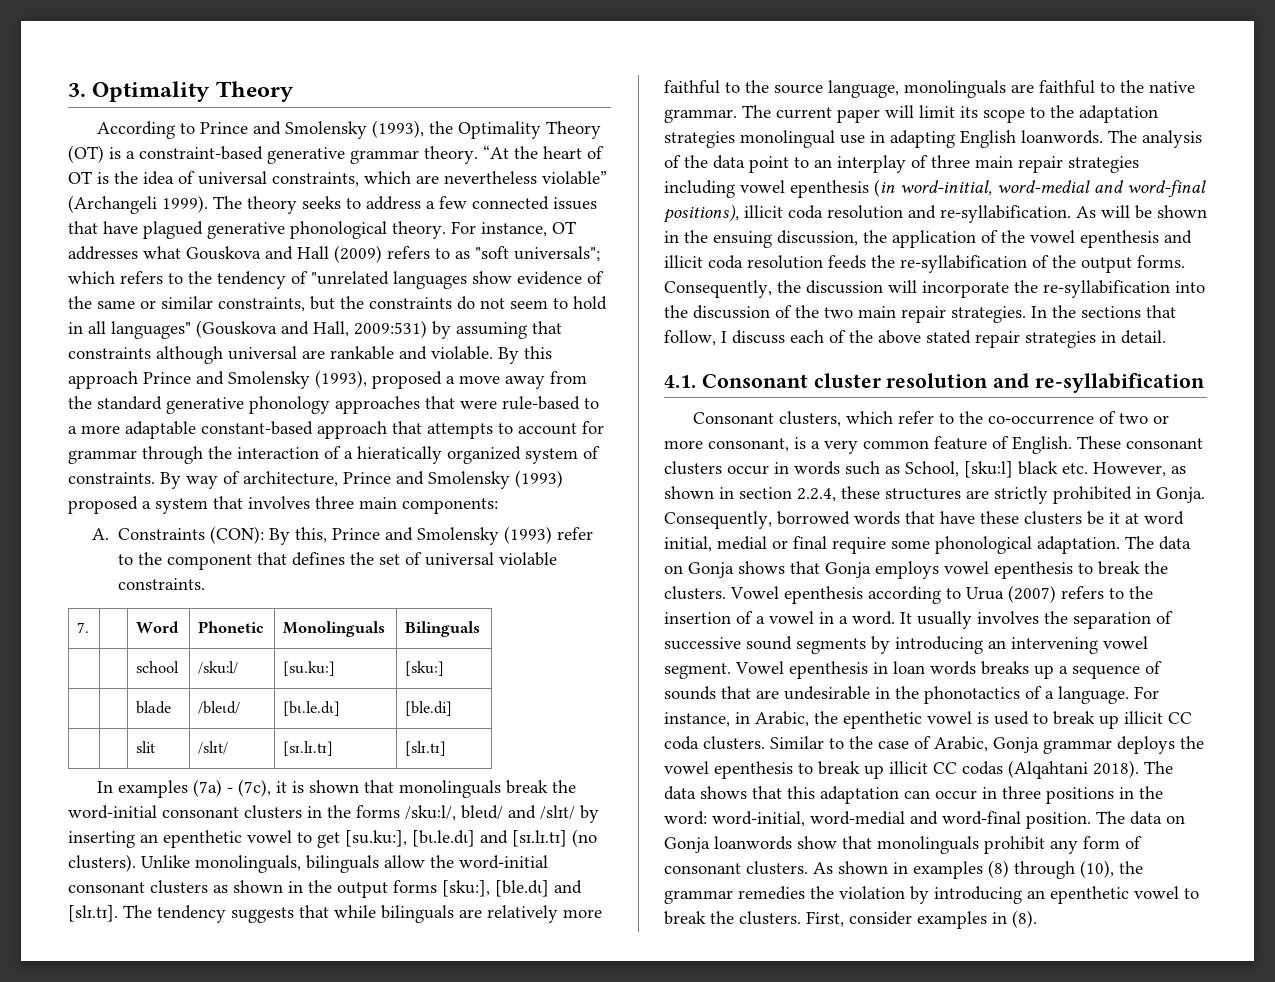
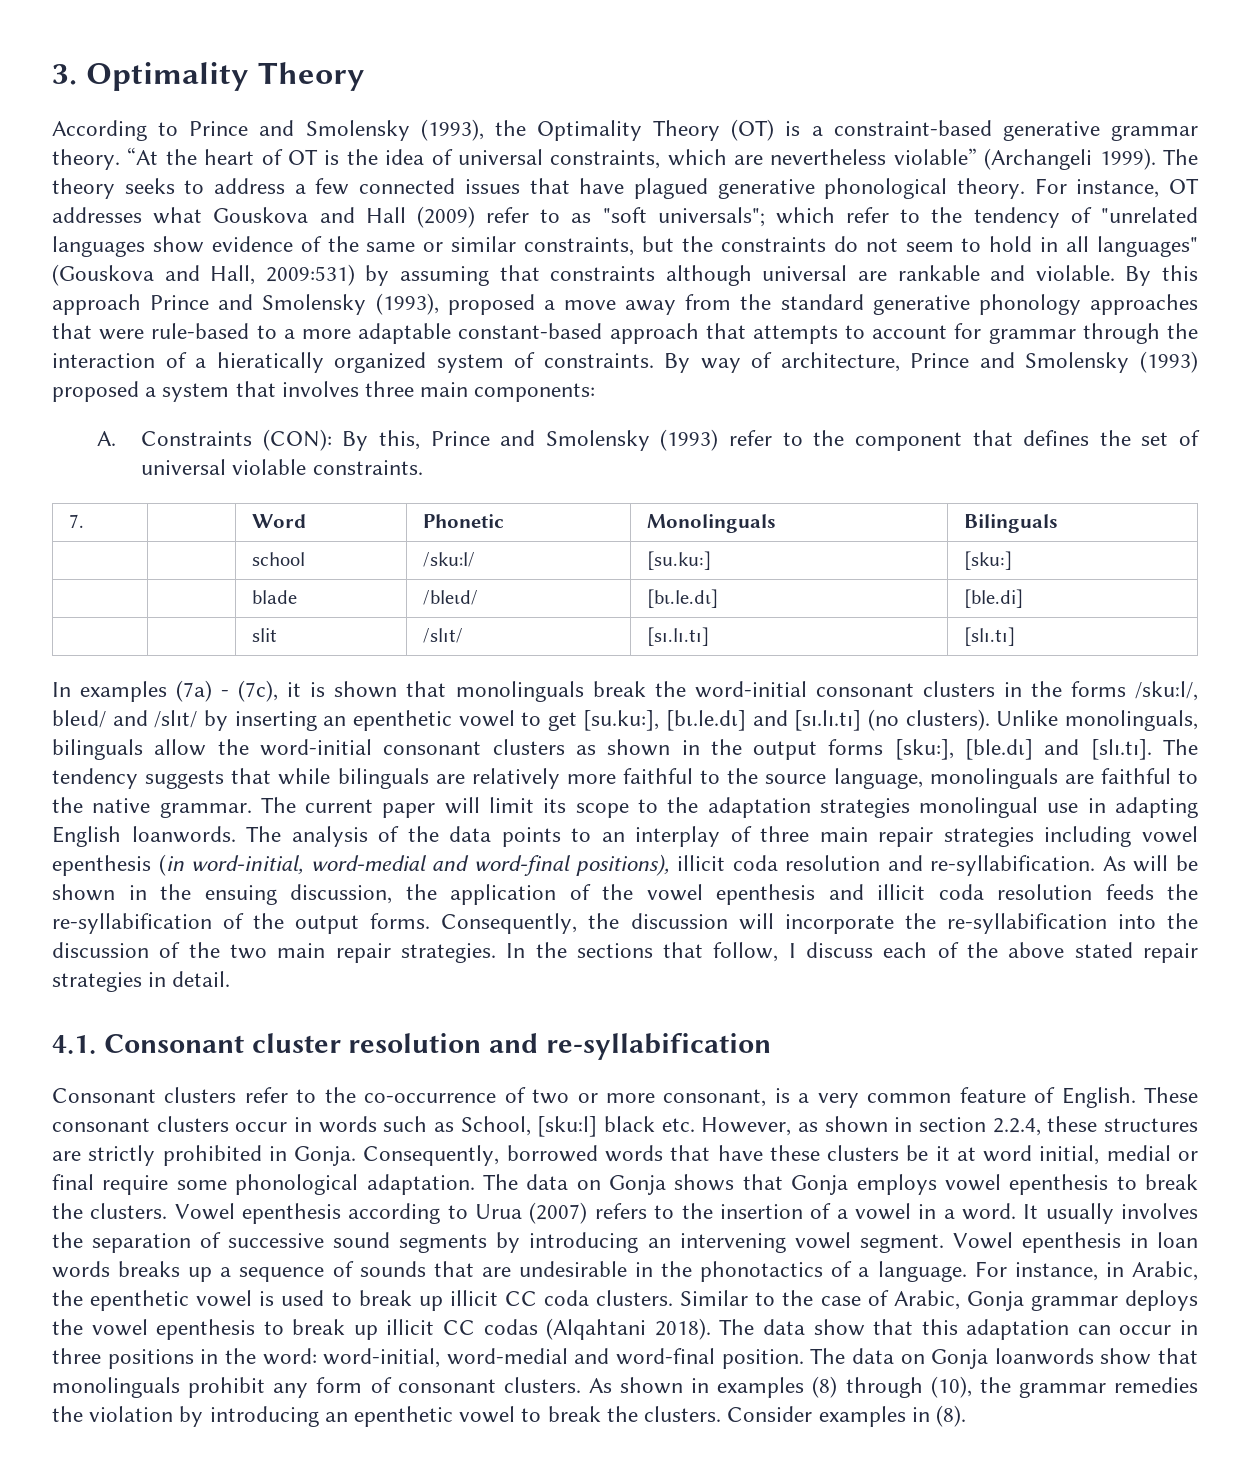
[387,246,430,259] refers -> [486,207,530,223] refer
[120,271,163,284] refers -> [846,207,890,223] refer
[749,156,789,173] point -> [501,827,561,847] points
[779,411,894,427] clusters, which -> [164,1087,237,1103] clusters
[700,786,747,799] shows -> [813,1319,865,1336] show
[806,911,912,927] First, consider -> [727,1406,813,1422] Consider

